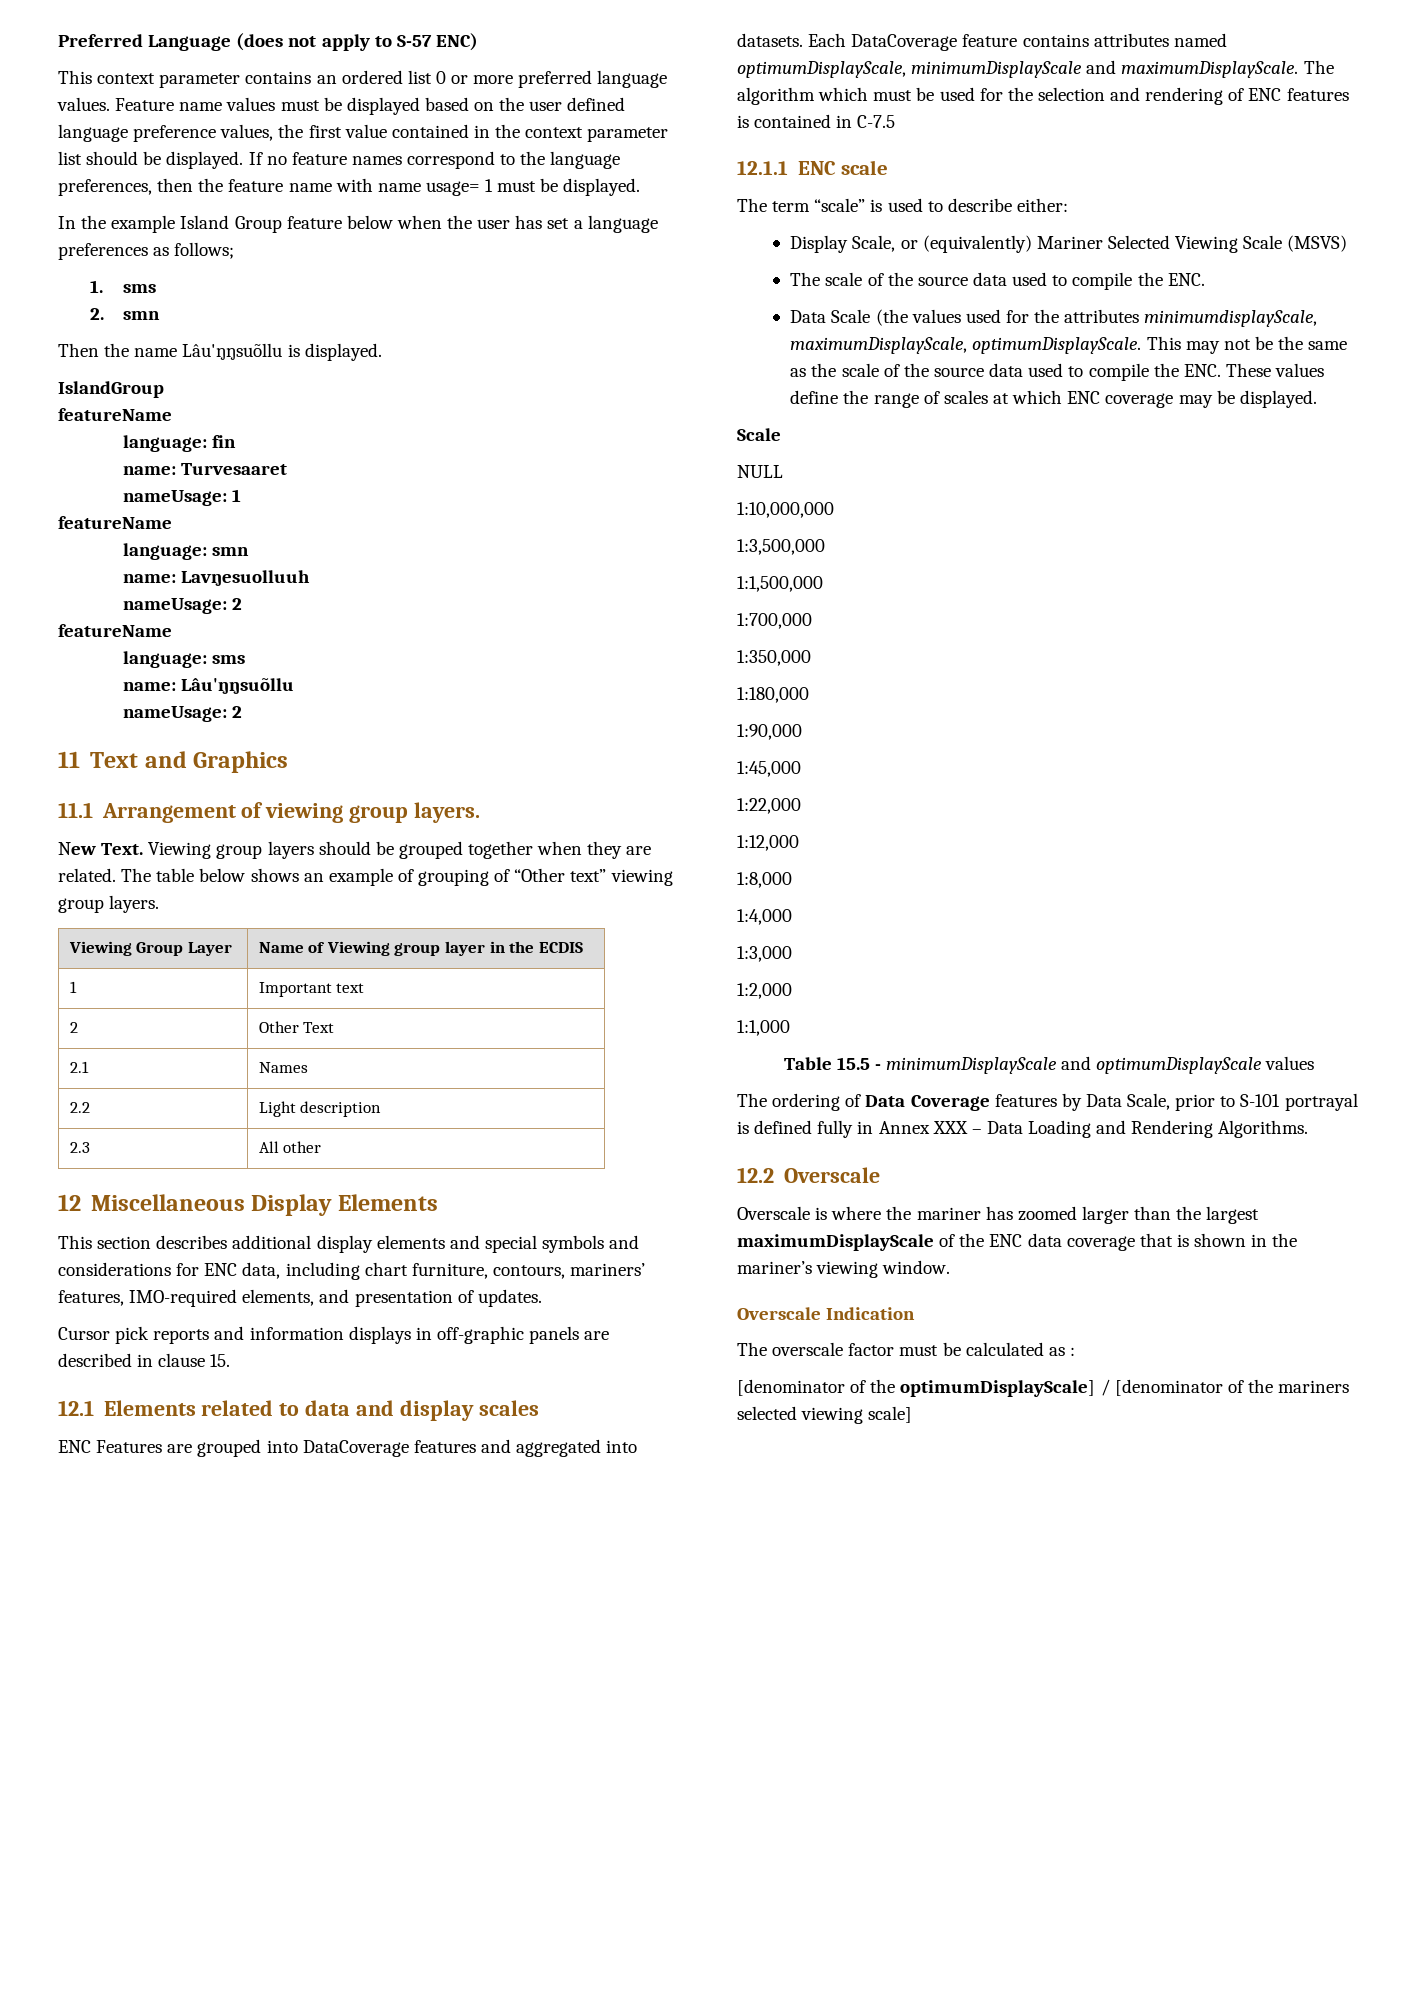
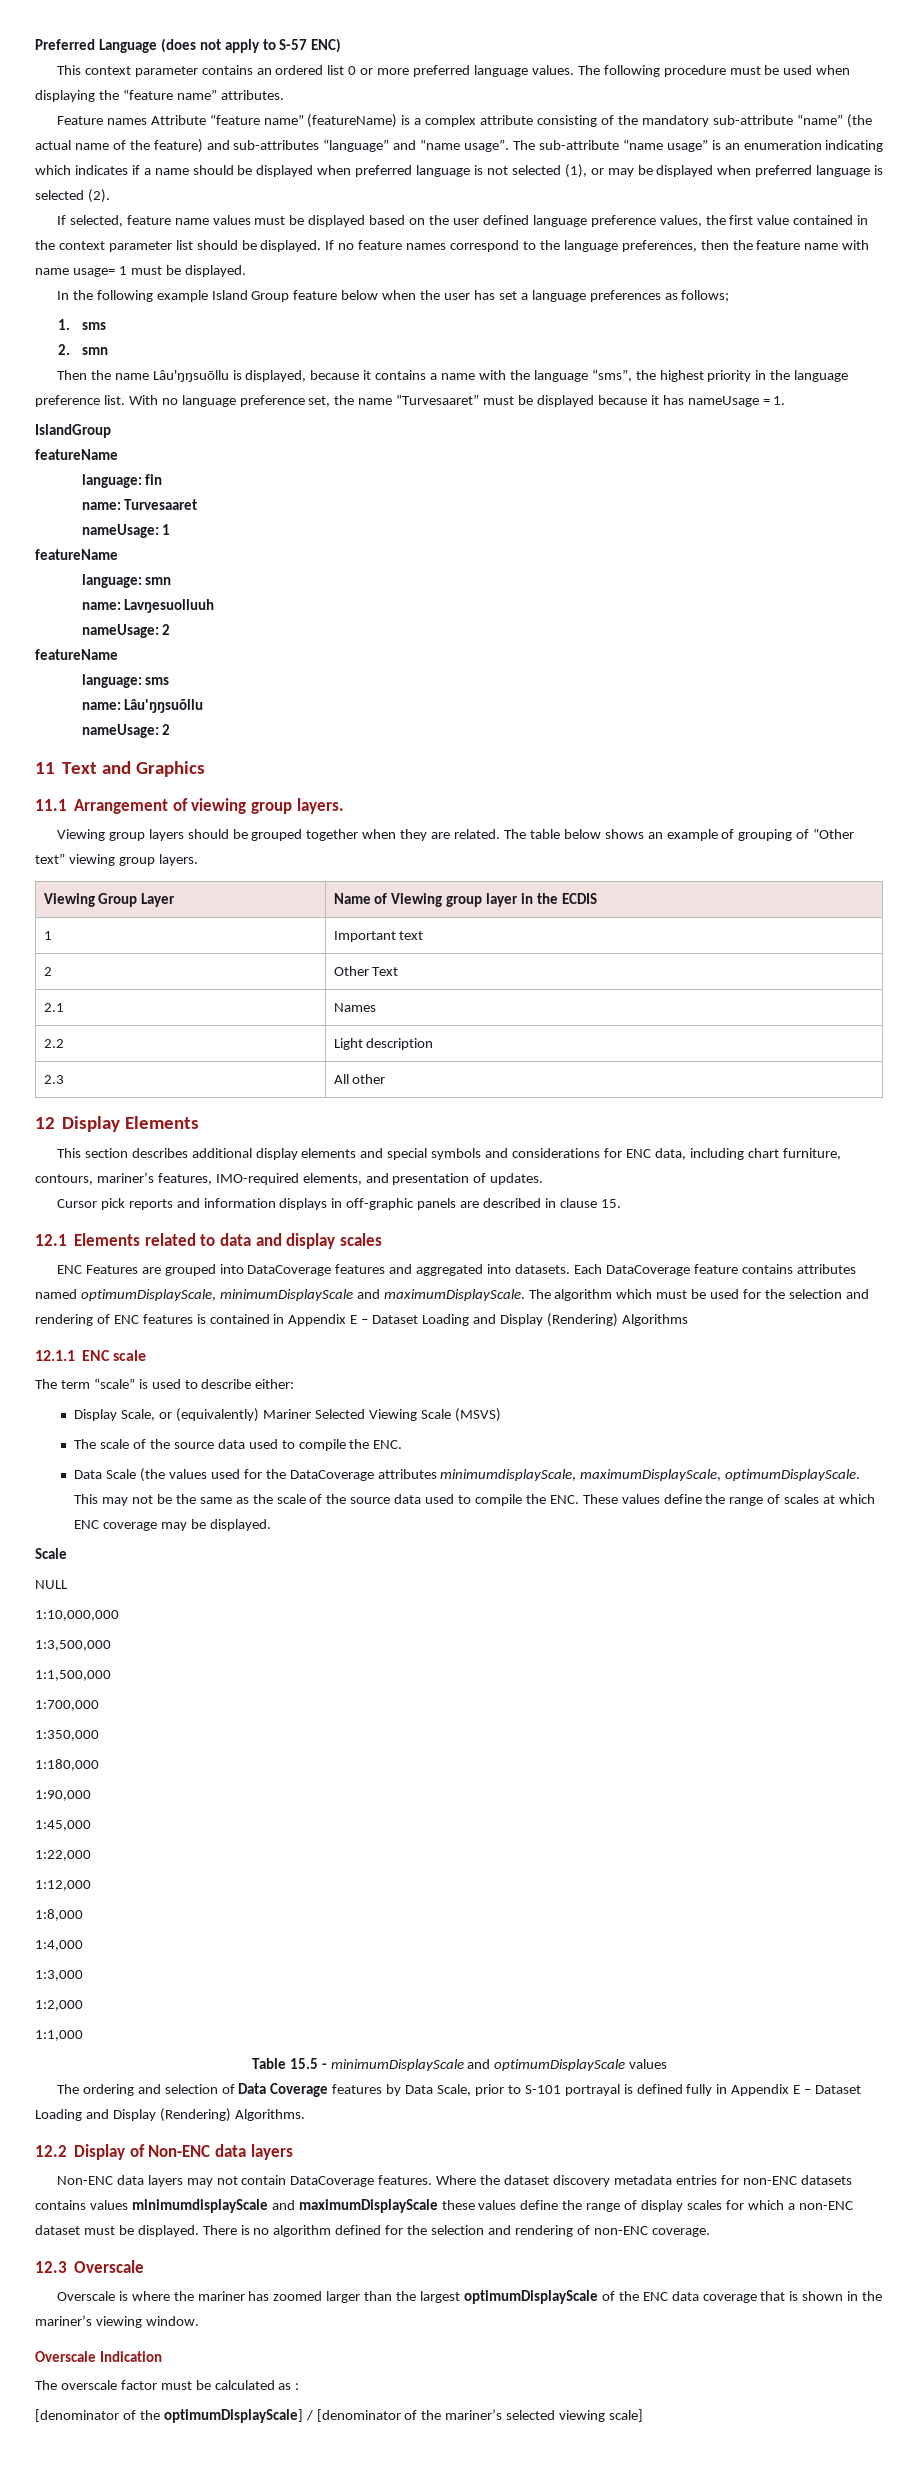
[115,98,175,111] Feature -> [577,65,851,77] [35,89,284,102] [56,114,872,128] [35,139,884,153] [35,164,884,178] [35,189,110,203] [56,215,171,227] The following procedure must be used when displaying the “feature name” attributes. // Feature names Attribute “feature name” (featureName) is a complex attribute consisting of the mandatory sub-attribute “name” (the actual name of the feature) and sub-attributes “language” and “name usage”. The sub-attribute “name usage” is an enumeration indicating which indicates if a name should be displayed when preferred language is not selected (1), or may be displayed when preferred language is selected (2). // If selected, feature
(107, 222) none -> [96,290,153,302] following
[304,343,382,361] displayed. -> [245,369,849,382] [35,394,786,407] displayed, because it contains a name with the language “sms”, the highest priority in the language preference list. With no language preference set, the name “Turvesaaret” must be displayed because it has nameUsage = 1.
[58,842,144,855] New Text. -> (344, 806) none
[90,1194,245,1211] Miscellaneous -> (55, 1123) none
[570,1263,646,1276] mariners’ -> [96,1172,154,1183] mariner’s
[857,115,896,128] C-7.5 -> [288,1313,688,1327] Appendix E – Dataset Loading and Display (Rendering) Algorithms
(1060, 316) none -> [289,1470,374,1481] DataCoverage
(841, 1102) none -> [137,2084,218,2094] and selection
[878,1120,1309,1138] [737,1167,774,1183] Annex XXX – Data Loading and Rendering Algorithms. // 12.2 -> [731,2084,862,2096] [35,2108,305,2122] [35,2144,293,2160] [56,2175,852,2187] [35,2199,853,2213] [35,2225,710,2237] [35,2261,67,2273] Appendix E – Dataset Loading and Display (Rendering) Algorithms. // 12.2 Display of Non-ENC data layers // Non-ENC data layers may not contain DataCoverage features. Where the dataset discovery metadata entries for non-ENC datasets contains values minimumdisplayScale and maximumDisplayScale these values define the range of display scales for which a non-ENC dataset must be displayed. There is no algorithm defined for the selection and rendering of non-ENC coverage. // 12.3
[737,1234,934,1251] maximumDisplayScale -> [463,2290,598,2304] optimumDisplayScale
[1278,1380,1350,1393] mariners -> [445,2409,503,2420] mariner’s

